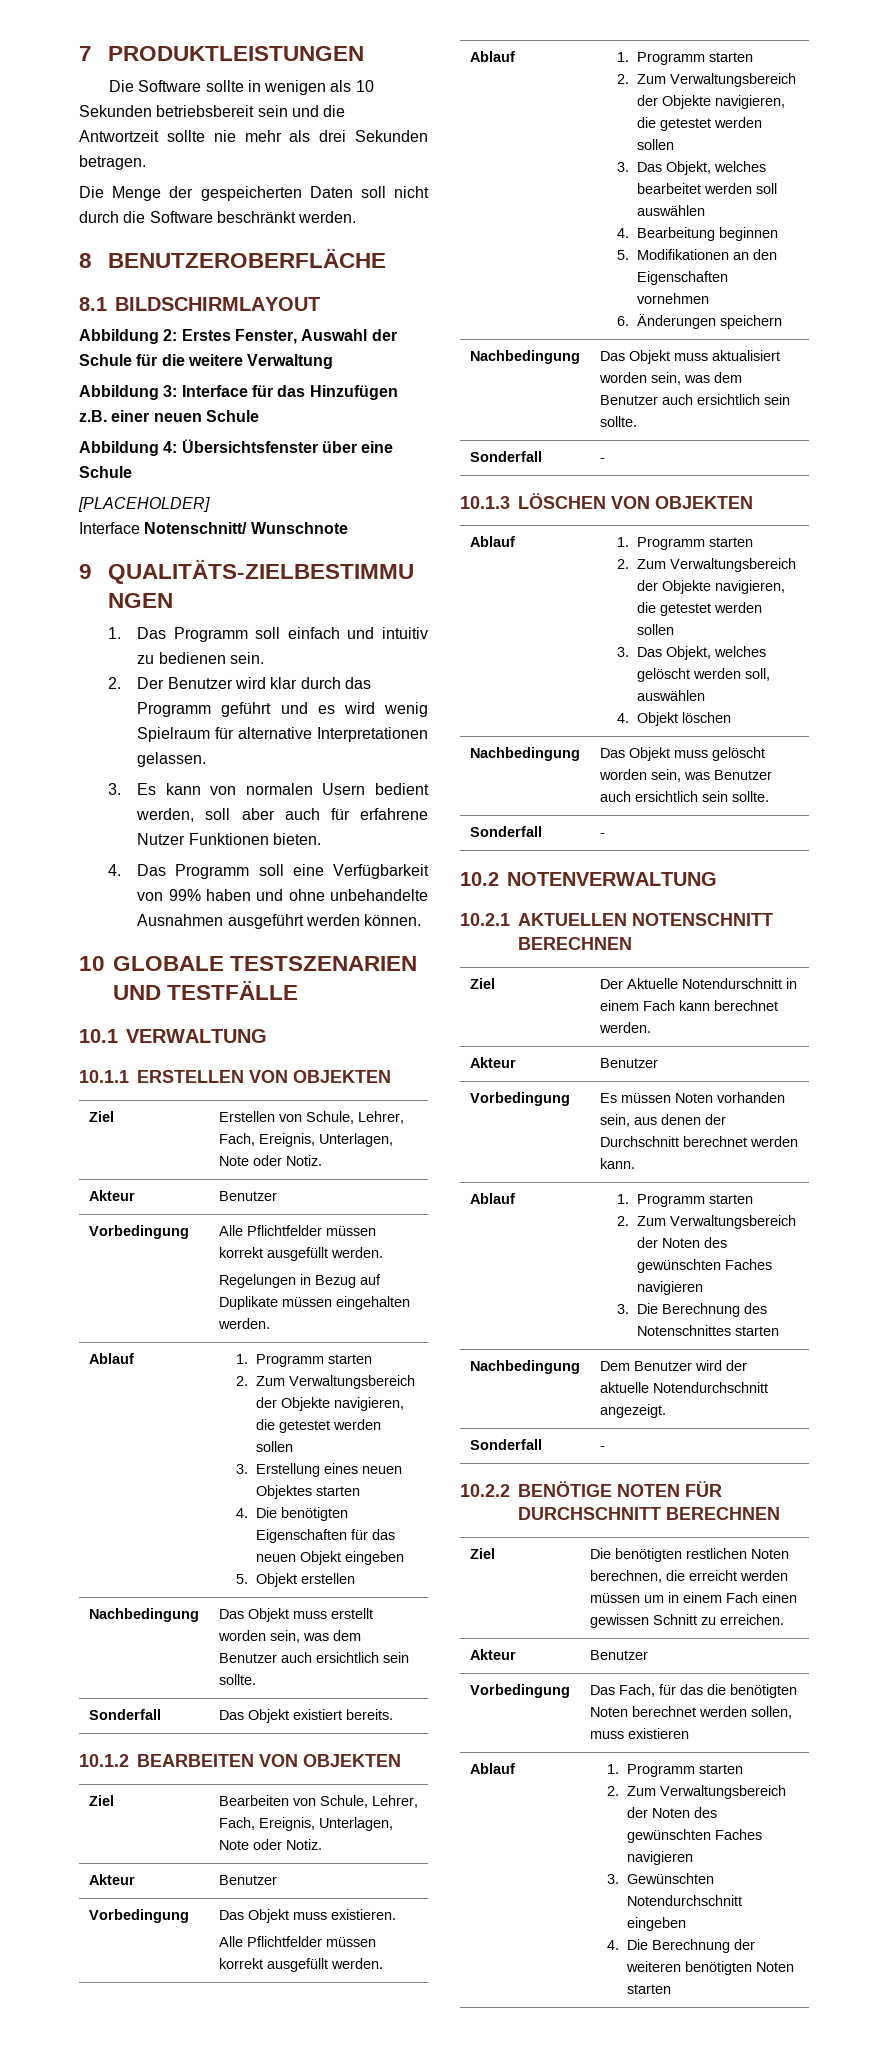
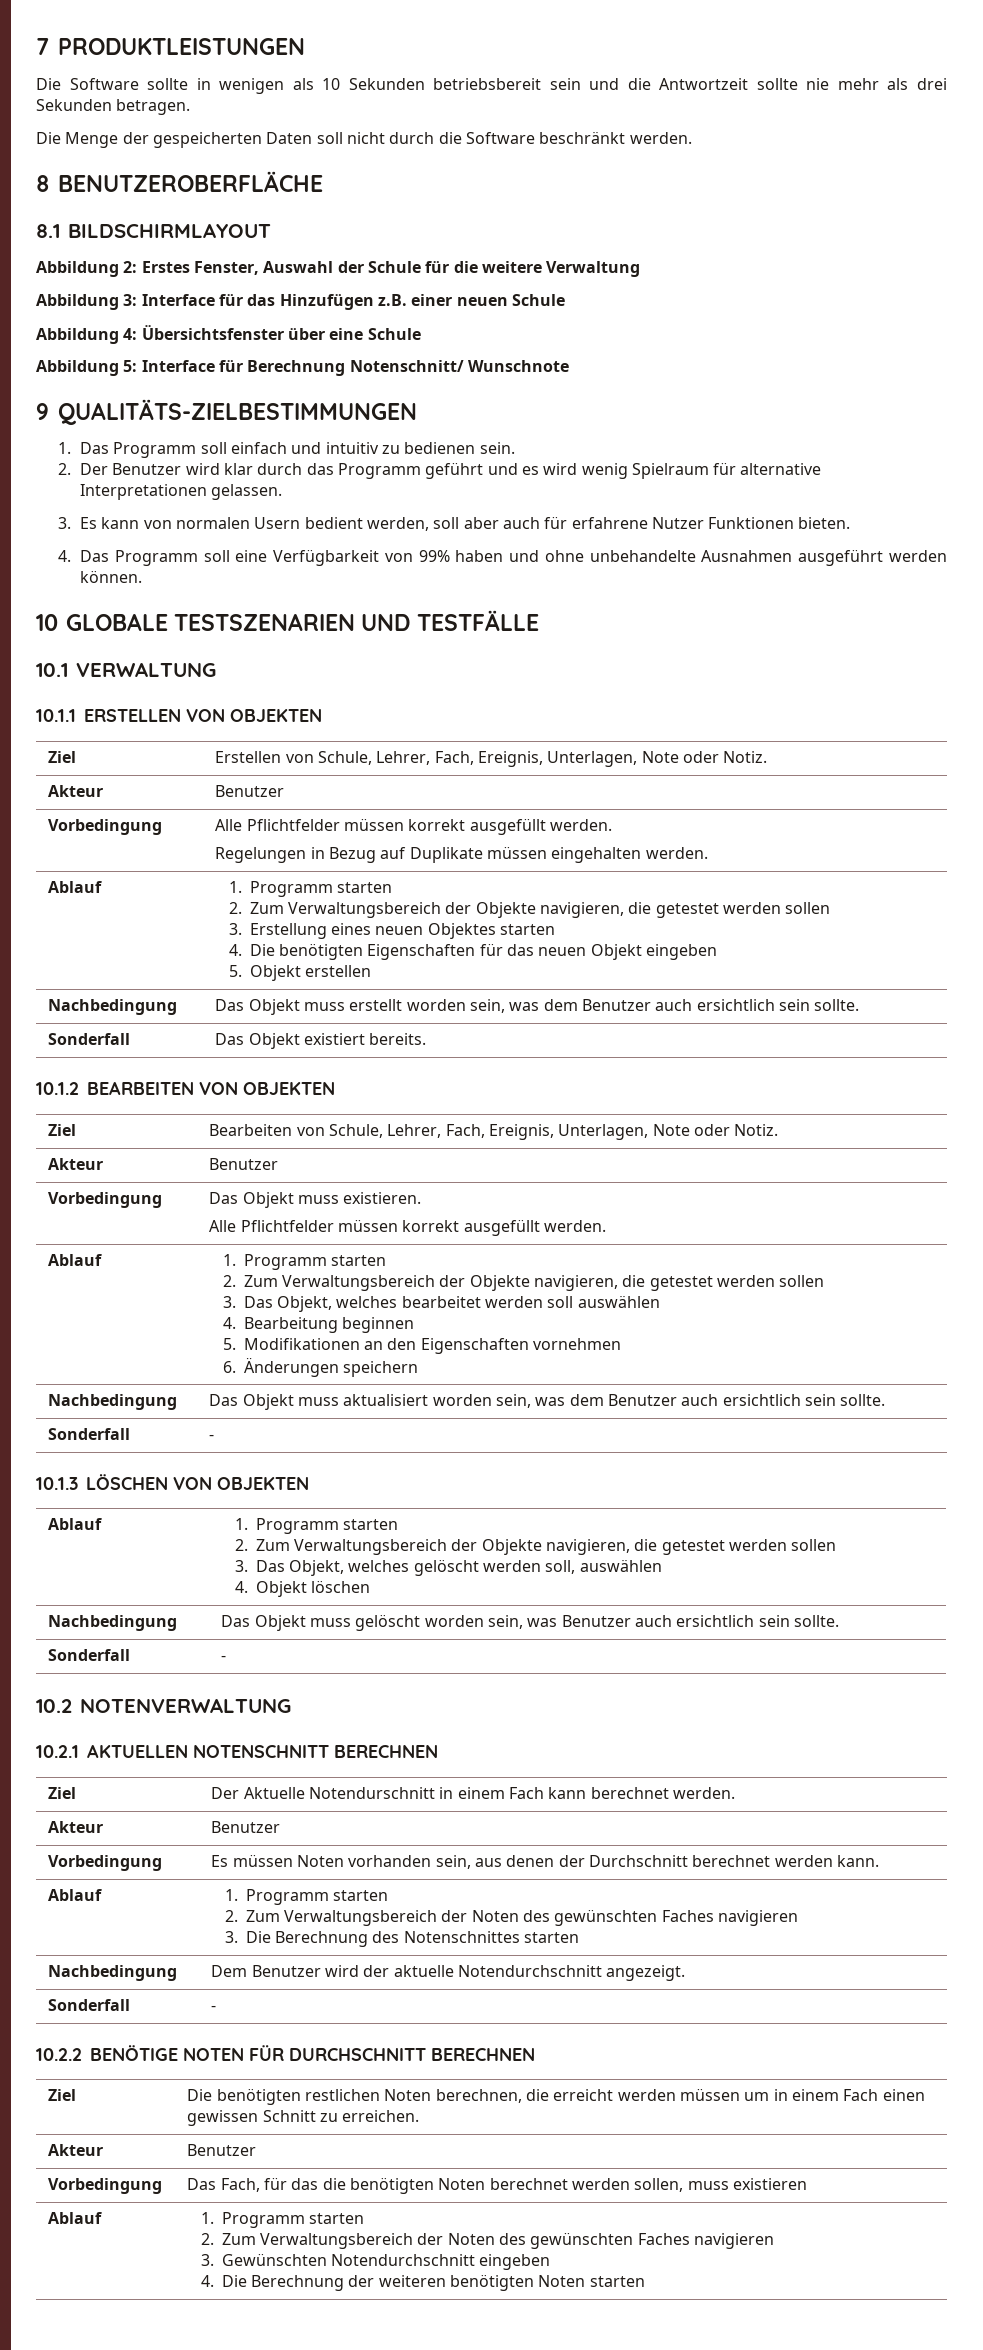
[78,497,210,512] [79,522,140,534] [PLACEHOLDER] // Interface -> [36,360,346,376] Abbildung 5: Interface für Berechnung

